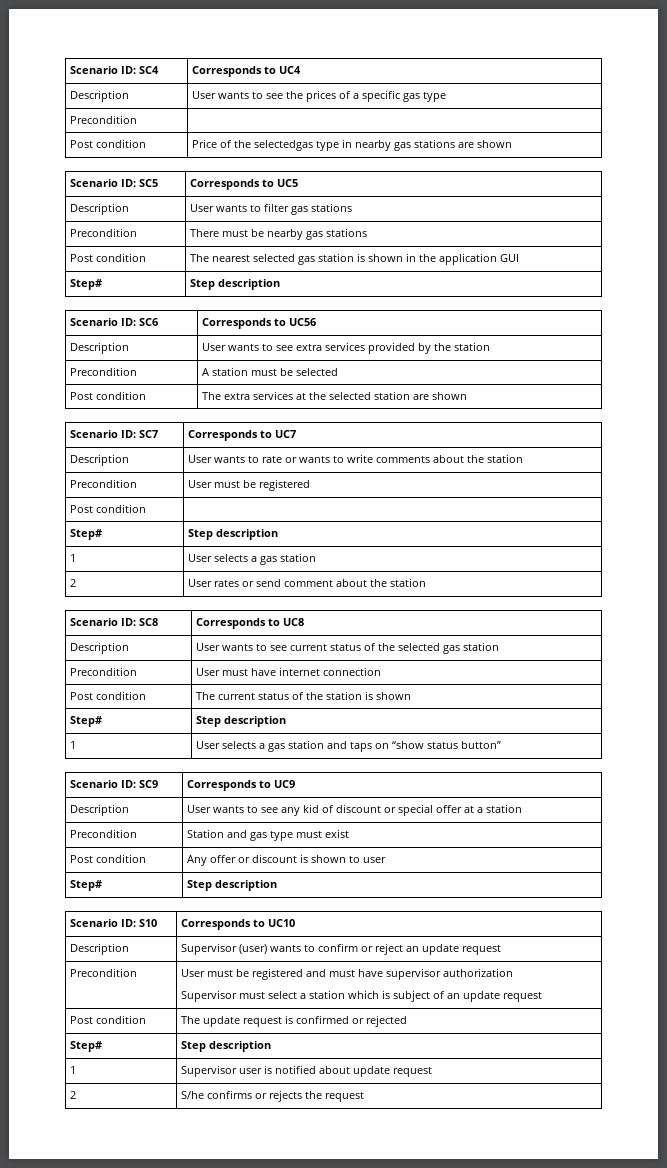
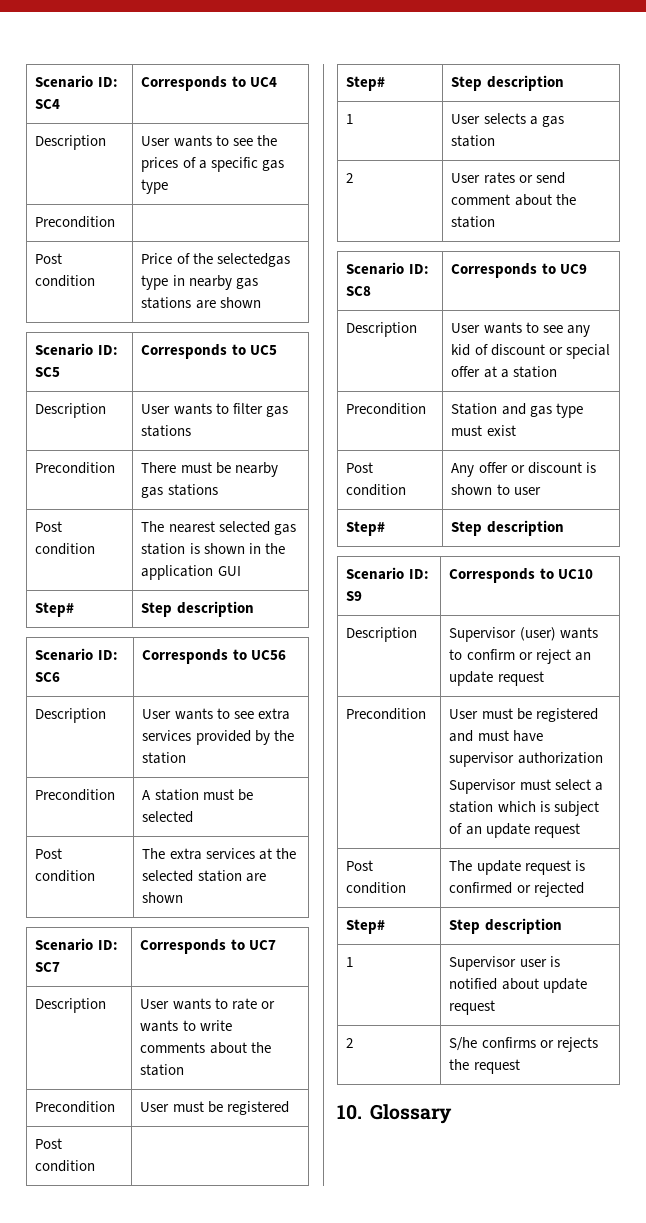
[196,618,305,629] [70,642,130,654] [196,642,500,654] [70,667,138,676] [196,667,382,676] [70,691,147,700] [196,691,412,700] [70,716,103,727] [196,716,287,727] [70,741,77,749] [196,740,502,752] [70,780,159,788] | Corresponds to UC8 // Description | User wants to see current status of the selected gas station // Precondition | User must have internet connection // Post condition | The current status of the station is shown // Step# | Step description // 1 | User selects a gas station and taps on “show status button” // Scenario ID: SC9 -> (372, 291) none
[139,919,158,927] S10 -> [346,591,363,601] S9
(365, 1097) none -> [337,1104,452,1124] // 10. Glossary

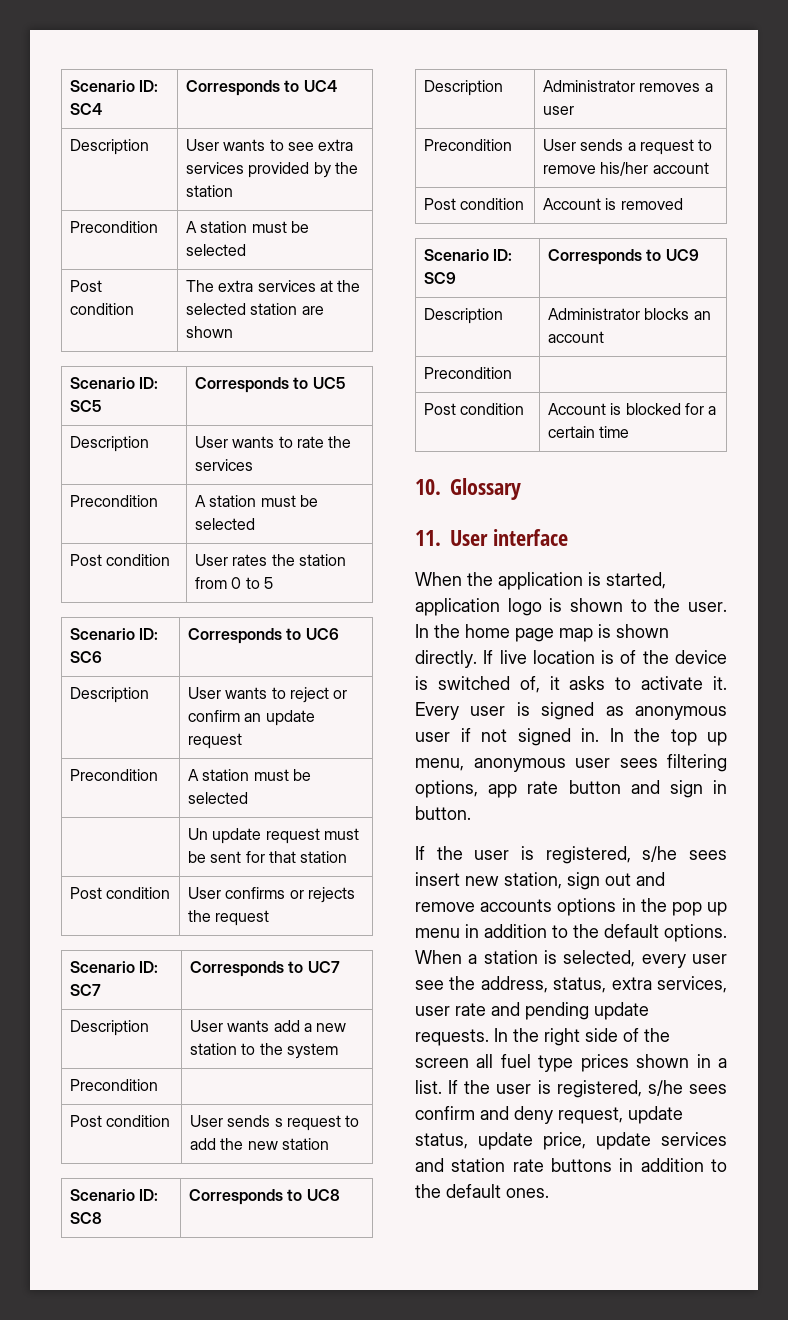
[35,135,107,150] [141,135,277,147] [141,157,284,172] [141,179,169,194] [35,216,116,228] [35,253,63,264] [35,275,96,287] [141,253,290,267] [141,275,258,290] [141,297,261,309] [35,343,118,356] [35,367,61,377] [141,344,277,359] [35,403,107,418] [141,403,288,417] [141,425,192,437] [35,462,116,474] [141,462,278,477] [141,484,218,498] [35,521,63,532] [35,543,96,555] [141,521,296,535] [141,543,285,555] [141,565,241,580] [35,602,75,617] [141,601,254,617] [35,648,118,661] [35,672,61,682] [142,649,286,664] // Description | User wants to see the prices of a specific gas type // Precondition | // Post condition | Price of the selectedgas type in nearby gas stations are shown // Scenario ID: SC5 | Corresponds to UC5 // Description | User wants to filter gas stations // Precondition | There must be nearby gas stations // Post condition | The nearest selected gas station is shown in the application GUI // Step# | Step description // Scenario ID: SC6 | Corresponds to UC56 -> (337, 86) none
(184, 897) none -> [70,377,159,389] [70,400,102,412] [195,377,345,393] [70,436,150,452] [195,436,352,448] [195,459,254,471] [70,495,159,507] [195,495,318,507] [195,518,256,530] [70,554,171,566] [195,554,346,566] [195,577,273,589] [70,628,159,640] [70,651,103,663] [188,628,339,644] [70,687,150,703] [188,687,348,703] [188,710,315,726] [188,733,243,749] [70,769,159,781] [188,769,311,781] [188,792,249,804] [188,828,359,844] [188,851,348,863] [70,887,171,899] [188,887,355,903] [188,910,270,926] // Scenario ID: SC5 | Corresponds to UC5 // Description | User wants to rate the services // Precondition | A station must be selected // Post condition | User rates the station from 0 to 5 // Scenario ID: SC6 | Corresponds to UC6 // Description | User wants to reject or confirm an update request // Precondition | A station must be selected // | Un update request must be sent for that station // Post condition | User confirms or rejects the request
[214,998,275,1010] [140,1020,232,1032] [140,1042,271,1054] [140,1064,185,1076] [35,1101,116,1113] [140,1101,289,1115] [35,1138,63,1149] [35,1160,96,1172] [346,76,386,91] [451,75,564,91] [346,114,354,124] [451,113,564,127] [451,135,496,147] [346,173,354,183] [451,172,565,184] [451,194,576,206] [451,216,496,228] [346,262,429,275] [346,286,372,296] [451,263,587,278] [346,322,418,337] [451,322,590,337] [451,344,610,359] [451,366,557,378] [346,403,427,415] [451,403,583,418] [451,425,516,436] [346,462,374,473] [346,484,407,496] [451,462,596,477] [451,484,541,495] [346,521,386,536] [451,520,564,536] [346,567,429,580] [346,591,363,601] [449,568,593,583] [346,627,418,642] [449,627,598,642] [449,649,591,664] [449,671,544,686] [346,708,427,720] [449,708,598,722] [449,730,543,742] [449,752,603,767] [449,779,603,794] [449,801,599,816] [449,823,580,838] [346,860,374,871] [346,882,407,894] [449,860,585,875] [449,882,584,897] [346,919,386,934] [449,918,562,934] [346,957,354,967] [449,956,560,971] [449,978,587,993] [449,1000,496,1015] [346,1038,354,1048] [449,1037,598,1052] [449,1059,520,1074] [337,1104,452,1124] to rate or wants to write comments about the station // Precondition | User must be registered // Post condition | // Step# | Step description // 1 | User selects a gas station // 2 | User rates or send comment about the station // Scenario ID: SC8 | Corresponds to UC9 // Description | User wants to see any kid of discount or special offer at a station // Precondition | Station and gas type must exist // Post condition | Any offer or discount is shown to user // Step# | Step description // Scenario ID: S9 | Corresponds to UC10 // Description | Supervisor (user) wants to confirm or reject an update request // Precondition | User must be registered and must have supervisor authorization // Supervisor must select a station which is subject of an update request // Post condition | The update request is confirmed or rejected // Step# | Step description // 1 | Supervisor user is notified about update request // 2 | S/he confirms or rejects the request // 10. Glossary -> [273,1020,347,1032] [190,1043,338,1059] [70,1079,159,1091] [70,1115,171,1127] [190,1115,360,1131] [190,1138,329,1150] [70,1189,159,1201] [70,1212,103,1224] [189,1189,340,1205] [424,80,504,96] [543,80,713,92] [543,106,575,115] [424,139,513,151] [543,139,713,155] [543,162,709,176] [424,198,525,210] [543,198,683,210] [424,249,513,261] [424,272,457,284] [548,249,699,265] [424,308,504,324] [548,308,711,320] [548,331,605,343] [424,367,513,379] [424,403,525,415] [548,403,717,415] [548,426,630,438] [415,478,521,500] [415,529,568,546] [415,572,666,590] [415,598,727,616] [415,624,669,642] [415,650,727,668] [415,676,727,693] [415,702,727,720] [415,728,727,746] [415,754,727,772] [415,780,727,798] [415,806,471,820] [415,846,727,864] [415,872,665,890] [415,898,727,916] [415,924,727,942] [415,950,727,968] [415,976,727,993] [415,1002,649,1020] [415,1028,670,1046] [415,1054,727,1072] [415,1080,727,1098] [415,1106,683,1124] [415,1132,727,1150] [415,1158,727,1172] [415,1184,549,1198] add a new station to the system // Precondition | // Post condition | User sends s request to add the new station // Scenario ID: SC8 | Corresponds to UC8 // Description | Administrator removes a user // Precondition | User sends a request to remove his/her account // Post condition | Account is removed // Scenario ID: SC9 | Corresponds to UC9 // Description | Administrator blocks an account // Precondition | // Post condition | Account is blocked for a certain time // 10. Glossary // 11. User interface // When the application is started, application logo is shown to the user. In the home page map is shown directly. If live location is of the device is switched of, it asks to activate it. Every user is signed as anonymous user if not signed in. In the top up menu, anonymous user sees filtering options, app rate button and sign in button. // If the user is registered, s/he sees insert new station, sign out and remove accounts options in the pop up menu in addition to the default options. When a station is selected, every user see the address, status, extra services, user rate and pending update requests. In the right side of the screen all fuel type prices shown in a list. If the user is registered, s/he sees confirm and deny request, update status, update price, update services and station rate buttons in addition to the default ones.

